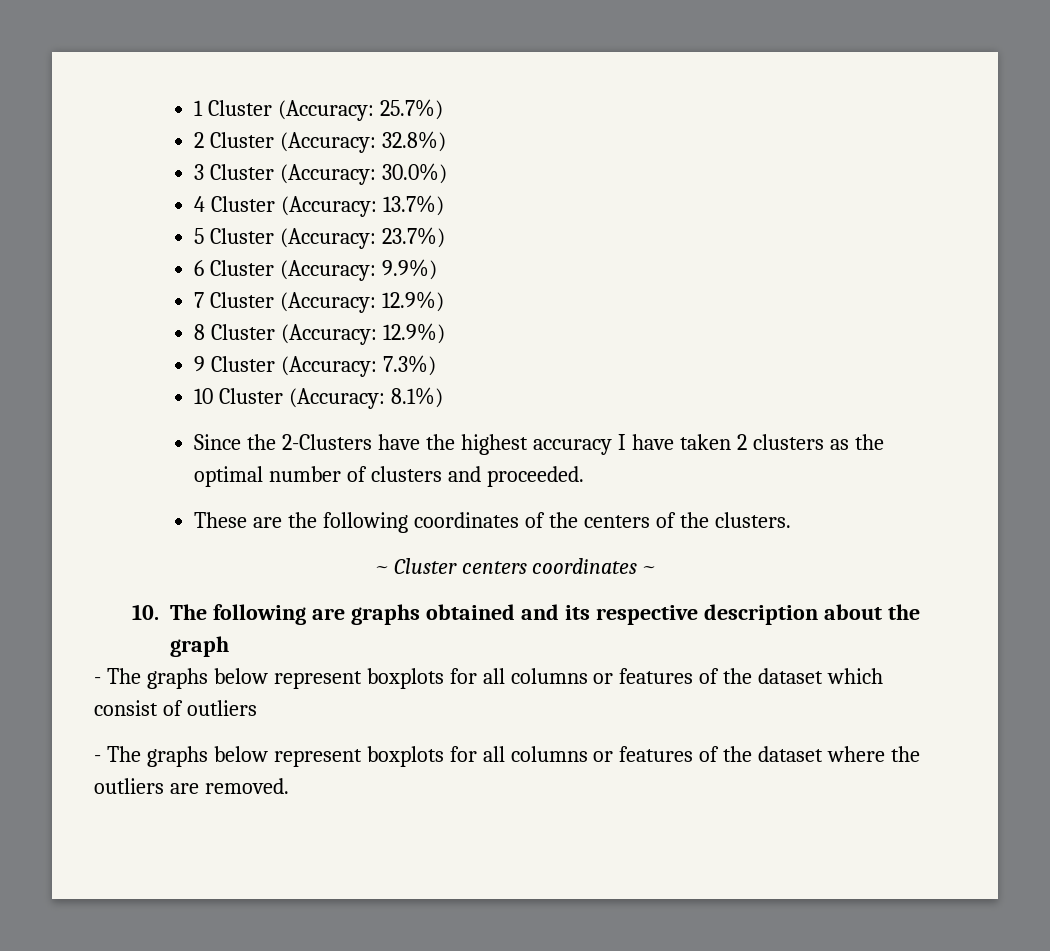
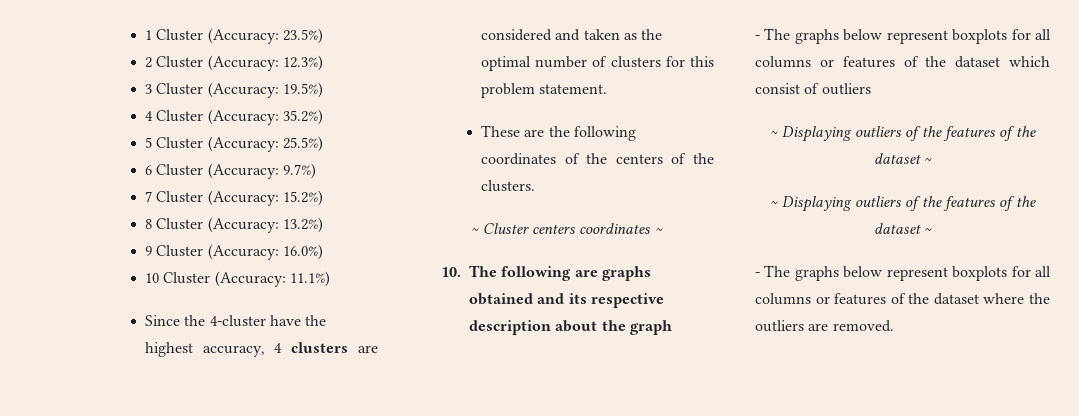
[380,99,444,120] 25.7%) -> [282,28,323,44] 23.5%)
[382,131,447,152] 32.8%) -> [282,55,323,71] 12.3%)
[382,163,448,184] 30.0%) -> [282,82,323,98] 19.5%)
[383,195,445,216] 13.7%) -> [282,109,323,125] 35.2%)
[382,227,446,248] 23.7%) -> [282,136,323,152] 25.5%)
[382,259,438,280] 9.9%) -> [282,163,316,179] 9.7%)
[382,291,445,312] 12.9%) -> [282,190,323,206] 15.2%)
[383,323,446,344] 12.9%) -> [282,217,323,233] 13.2%)
[383,355,437,376] 7.3%) -> [282,244,323,260] 16.0%)
[391,387,444,408] 8.1%) -> [289,271,330,287] 11.1%)
[282,434,373,450] 2-Clusters -> [209,315,266,327] 4-cluster
[533,434,824,455] accuracy I have taken 2 clusters -> [202,342,378,357] [480,29,620,41] accuracy, 4 clusters are considered and taken
[448,466,585,487] and proceeded. -> [665,56,714,67] [480,83,608,98] for this problem statement.
(257, 708) none -> [770,126,1036,142] [873,153,933,164] [770,196,1036,212] [873,223,933,234] // ~ Displaying outliers of the features of the dataset ~ // ~ Displaying outliers of the features of the dataset ~

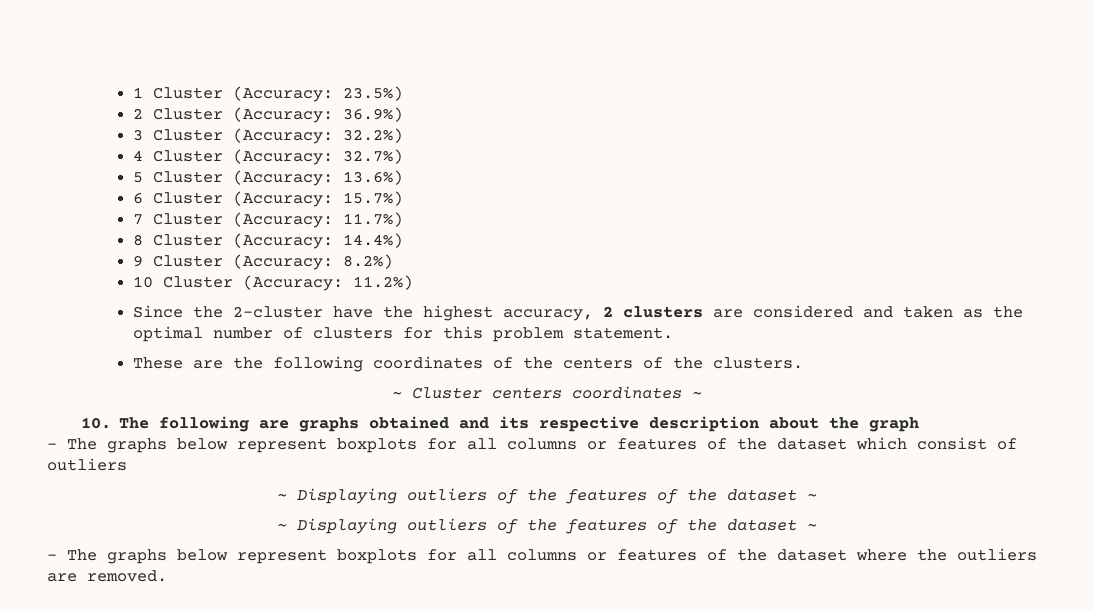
[282,55,323,71] 12.3%) -> [343,107,404,122] 36.9%)
[282,82,323,98] 19.5%) -> [343,128,404,143] 32.2%)
[282,109,323,125] 35.2%) -> [343,149,404,164] 32.7%)
[282,136,323,152] 25.5%) -> [343,170,404,185] 13.6%)
[282,163,316,179] 9.7%) -> [343,191,404,206] 15.7%)
[282,190,323,206] 15.2%) -> [343,212,404,227] 11.7%)
[282,217,323,233] 13.2%) -> [343,233,404,248] 14.4%)
[282,244,323,260] 16.0%) -> [343,254,394,269] 8.2%)
[289,271,330,287] 11.1%) -> [353,275,414,290] 11.2%)
[209,315,266,327] 4-cluster -> [233,306,324,318] 2-cluster
[274,343,283,353] 4 -> [603,306,614,317] 2

